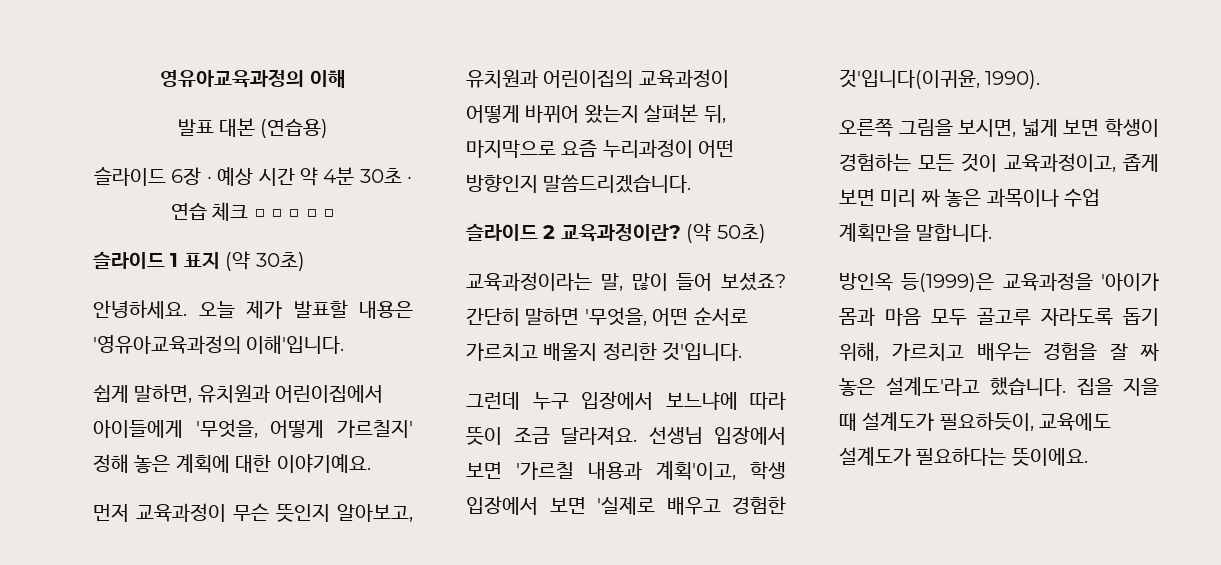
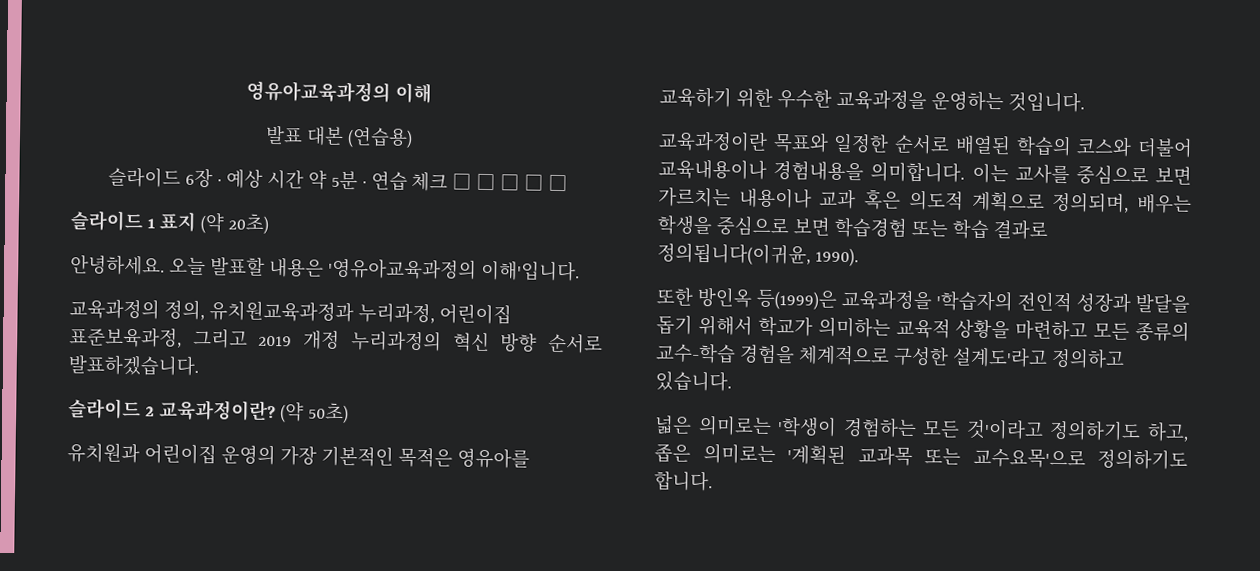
[323,167,402,185] 4분 30초 -> [330,170,358,190] 5분
[255,252,305,271] 30초) -> [227,213,269,234] 20초)
[246,300,282,319] 제가 -> (206, 266) none
[93,384,384,403] [93,419,414,438] [93,454,371,473] [93,503,413,522] [466,69,729,88] [466,104,726,123] [466,139,735,158] [466,174,692,193] 쉽게 말하면, 유치원과 어린이집에서 아이들에게 '무엇을, 어떻게 가르칠지' 정해 놓은 계획에 대한 이야기예요. // 먼저 교육과정이 무슨 뜻인지 알아보고, 유치원과 어린이집의 교육과정이 어떻게 바뀌어 왔는지 살펴본 뒤, 마지막으로 요즘 누리과정이 어떤 방향인지 말씀드리겠습니다. -> [69,298,512,325] [69,327,603,354] [68,354,199,376] 교육과정의 정의, 유치원교육과정과 누리과정, 어린이집 표준보육과정, 그리고 2019 개정 누리과정의 혁신 방향 순서로 발표하겠습니다.
[466,272,786,291] [466,307,748,326] [466,342,743,361] [466,391,786,410] [466,426,786,445] [466,461,786,480] [466,496,786,515] [839,69,1041,89] [839,118,1159,137] [839,153,1159,172] [839,188,1100,207] [839,223,993,242] [839,272,1159,292] [839,307,1159,326] [839,342,1159,361] [839,377,1159,396] [839,412,1112,431] [839,447,1088,466] 교육과정이라는 말, 많이 들어 보셨죠? 간단히 말하면 '무엇을, 어떤 순서로 가르치고 배울지 정리한 것'입니다. // 그런데 누구 입장에서 보느냐에 따라 뜻이 조금 달라져요. 선생님 입장에서 보면 '가르칠 내용과 계획'이고, 학생 입장에서 보면 '실제로 배우고 경험한 것'입니다(이귀윤, 1990). // 오른쪽 그림을 보시면, 넓게 보면 학생이 경험하는 모든 것이 교육과정이고, 좁게 보면 미리 짜 놓은 과목이나 수업 계획만을 말합니다. // 방인옥 등(1999)은 교육과정을 '아이가 몸과 마음 모두 골고루 자라도록 돕기 위해, 가르치고 배우는 경험을 잘 짜 놓은 설계도'라고 했습니다. 집을 지을 때 설계도가 필요하듯이, 교육에도 설계도가 필요하다는 뜻이에요. -> [67,442,530,469] [659,87,1085,113] [658,131,1193,158] [658,159,1192,186] [658,187,1192,214] [657,215,1048,240] [657,242,859,267] [656,286,1190,313] [656,315,1190,342] [655,343,1125,369] [655,370,732,392] [654,414,1189,442] [654,443,1188,470] [654,470,713,492] 유치원과 어린이집 운영의 가장 기본적인 목적은 영유아를 교육하기 위한 우수한 교육과정을 운영하는 것입니다. // 교육과정이란 목표와 일정한 순서로 배열된 학습의 코스와 더불어 교육내용이나 경험내용을 의미합니다. 이는 교사를 중심으로 보면 가르치는 내용이나 교과 혹은 의도적 계획으로 정의되며, 배우는 학생을 중심으로 보면 학습경험 또는 학습 결과로 정의됩니다(이귀윤, 1990). // 또한 방인옥 등(1999)은 교육과정을 '학습자의 전인적 성장과 발달을 돕기 위해서 학교가 의미하는 교육적 상황을 마련하고 모든 종류의 교수-학습 경험을 체계적으로 구성한 설계도'라고 정의하고 있습니다. // 넓은 의미로는 '학생이 경험하는 모든 것'이라고 정의하기도 하고, 좁은 의미로는 '계획된 교과목 또는 교수요목'으로 정의하기도 합니다.

